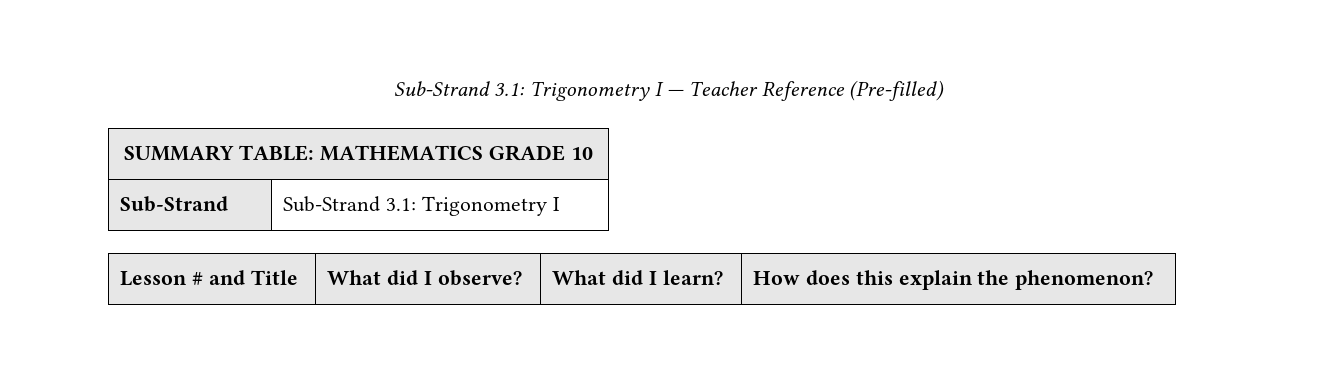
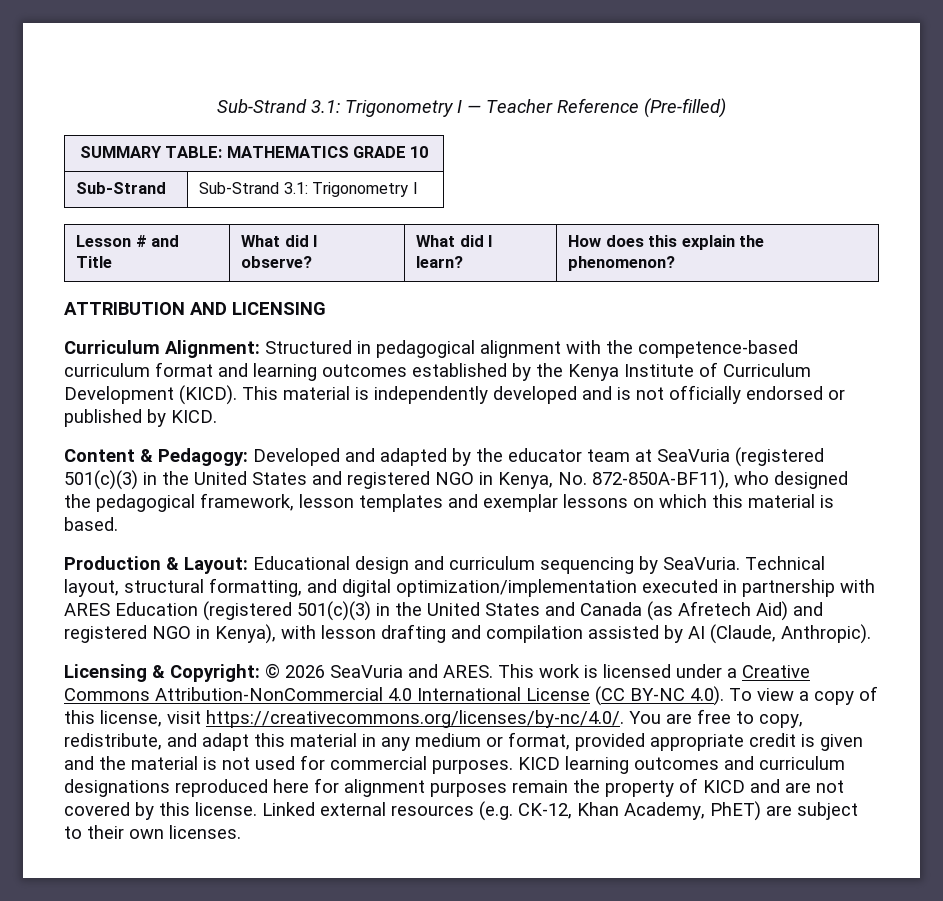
(1154, 280) none -> [64,302,326,315] [64,340,798,358] [64,362,811,381] [64,385,845,405] [64,409,217,427] [64,447,824,467] [64,470,848,490] [64,493,834,512] [64,517,118,531] [64,556,825,574] [64,578,875,597] [64,601,823,621] [64,624,871,644] [64,663,810,682] [64,686,878,706] [64,709,803,728] [64,732,863,751] [64,755,845,774] [64,778,844,797] [64,801,858,821] [64,825,241,839] // ATTRIBUTION AND LICENSING // Curriculum Alignment: Structured in pedagogical alignment with the competence-based curriculum format and learning outcomes established by the Kenya Institute of Curriculum Development (KICD). This material is independently developed and is not officially endorsed or published by KICD. // Content & Pedagogy: Developed and adapted by the educator team at SeaVuria (registered 501(c)(3) in the United States and registered NGO in Kenya, No. 872-850A-BF11), who designed the pedagogical framework, lesson templates and exemplar lessons on which this material is based. // Production & Layout: Educational design and curriculum sequencing by SeaVuria. Technical layout, structural formatting, and digital optimization/implementation executed in partnership with ARES Education (registered 501(c)(3) in the United States and Canada (as Afretech Aid) and registered NGO in Kenya), with lesson drafting and compilation assisted by AI (Claude, Anthropic). // Licensing & Copyright: © 2026 SeaVuria and ARES. This work is licensed under a Creative Commons Attribution-NonCommercial 4.0 International License (CC BY-NC 4.0). To view a copy of this license, visit https://creativecommons.org/licenses/by-nc/4.0/. You are free to copy, redistribute, and adapt this material in any medium or format, provided appropriate credit is given and the material is not used for commercial purposes. KICD learning outcomes and curriculum designations reproduced here for alignment purposes remain the property of KICD and are not covered by this license. Linked external resources (e.g. CK-12, Khan Academy, PhET) are subject to their own licenses.

